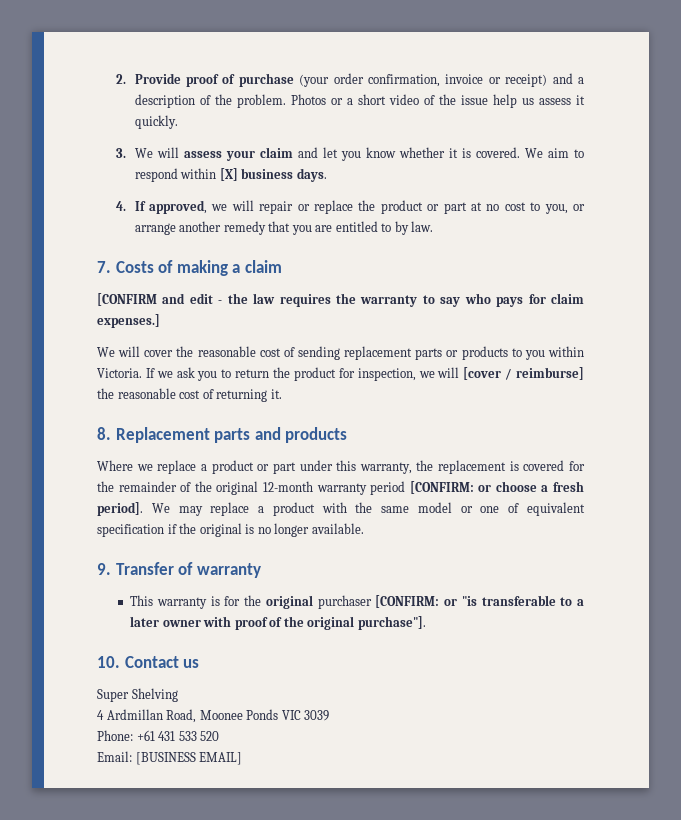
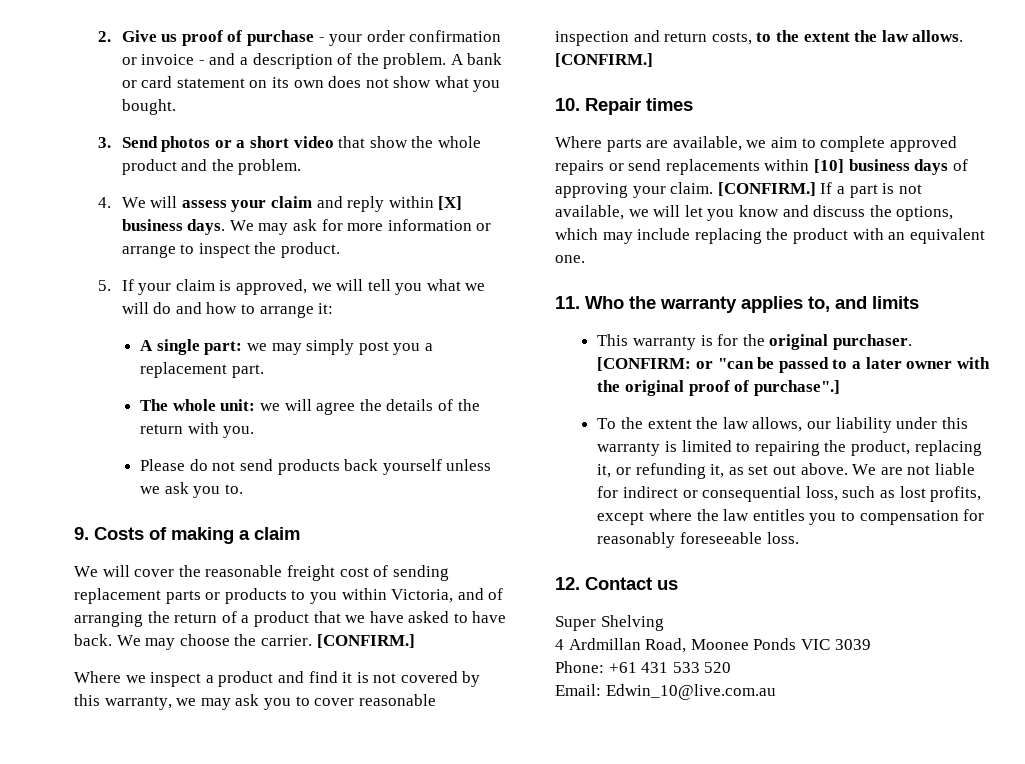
[134,73,181,84] Provide -> [121,30,178,42] Give us
[299,73,548,87] (your order confirmation, invoice or receipt) -> [318,30,502,46] [121,54,205,65] - your order confirmation or invoice -
[290,94,585,108] [134,115,178,129] [115,148,126,158] Photos or a short video of the issue help us assess it quickly. // 3. -> [450,53,503,65] [121,76,501,92] [121,99,176,115] [97,136,481,152] [121,159,302,175] [97,197,111,208] A bank or card statement on its own does not show what you bought. // 3. Send photos or a short video that show the whole product and the problem. // 4.
[322,147,585,161] [134,168,327,182] [115,200,586,214] [134,221,434,235] [97,261,111,273] let you know whether it is covered. We aim to respond within [X] business days. // 4. If approved, we will repair or replace the product or part at no cost to you, or arrange another remedy that you are entitled to by law. // 7. -> [347,196,463,212] [121,219,492,235] [121,242,340,258] [97,279,486,295] [121,302,334,318] [140,339,433,355] [140,362,264,378] [140,399,480,415] [140,422,255,438] [140,459,492,475] [140,482,244,498] [74,527,89,540] reply within [X] business days. We may ask for more information or arrange to inspect the product. // 5. If your claim is approved, we will tell you what we will do and how to arrange it: // A single part: we may simply post you a replacement part. // The whole unit: we will agree the details of the return with you. // Please do not send products back yourself unless we ask you to. // 9.
[97,293,585,307] [97,314,160,328] // [CONFIRM and edit - the law requires the warranty to say who pays for claim expenses.] -> (300, 533) none
(256, 351) none -> [286,565,335,581] freight
[97,367,584,381] [97,388,282,402] [97,427,348,443] [97,460,586,474] [97,481,584,495] [97,502,585,516] [97,523,364,537] [97,562,261,578] Victoria. If we ask you to return the product for inspection, we will [cover / reimburse] the reasonable cost of returning it. // 8. Replacement parts and products // Where we replace a product or part under this warranty, the replacement is covered for the remainder of the original 12-month warranty period [CONFIRM: or choose a fresh period]. We may replace a product with the same model or one of equivalent specification if the original is no longer available. // 9. Transfer of warranty -> [391,588,504,603] [74,611,507,627] [74,634,415,650] [74,671,481,687] [74,694,436,710] [555,30,964,46] [555,53,653,67] [555,98,693,115] [555,136,957,152] [555,159,968,175] [555,182,922,198] [555,205,954,221] [555,228,985,244] [555,255,585,263] [555,296,919,313] Victoria, and of arranging the return of a product that we have asked to have back. We may choose the carrier. [CONFIRM.] // Where we inspect a product and find it is not covered by this warranty, we may ask you to cover reasonable inspection and return costs, to the extent the law allows. [CONFIRM.] // 10. Repair times // Where parts are available, we aim to complete approved repairs or send replacements within [10] business days of approving your claim. [CONFIRM.] If a part is not available, we will let you know and discuss the options, which may include replacing the product with an equivalent one. // 11. Who the warranty applies to, and limits
[317,595,556,609] purchaser [CONFIRM: or "is transferable -> [833,334,913,350] [597,357,829,373] purchaser. [CONFIRM: or "can be passed
[234,616,426,630] [97,656,120,668] proof of the original purchase"]. // 10. -> [597,380,840,396] [597,417,968,433] [597,440,982,456] [597,463,975,479] [597,486,982,502] [597,509,985,525] [597,532,799,548] [555,577,580,590] the original proof of purchase".] // To the extent the law allows, our liability under this warranty is limited to repairing the product, replacing it, or refunding it, as set out above. We are not liable for indirect or consequential loss, such as lost profits, except where the law entitles you to compensation for reasonably foreseeable loss. // 12.
[135,752,243,765] [BUSINESS EMAIL] -> [605,684,776,700] Edwin_10@live.com.au

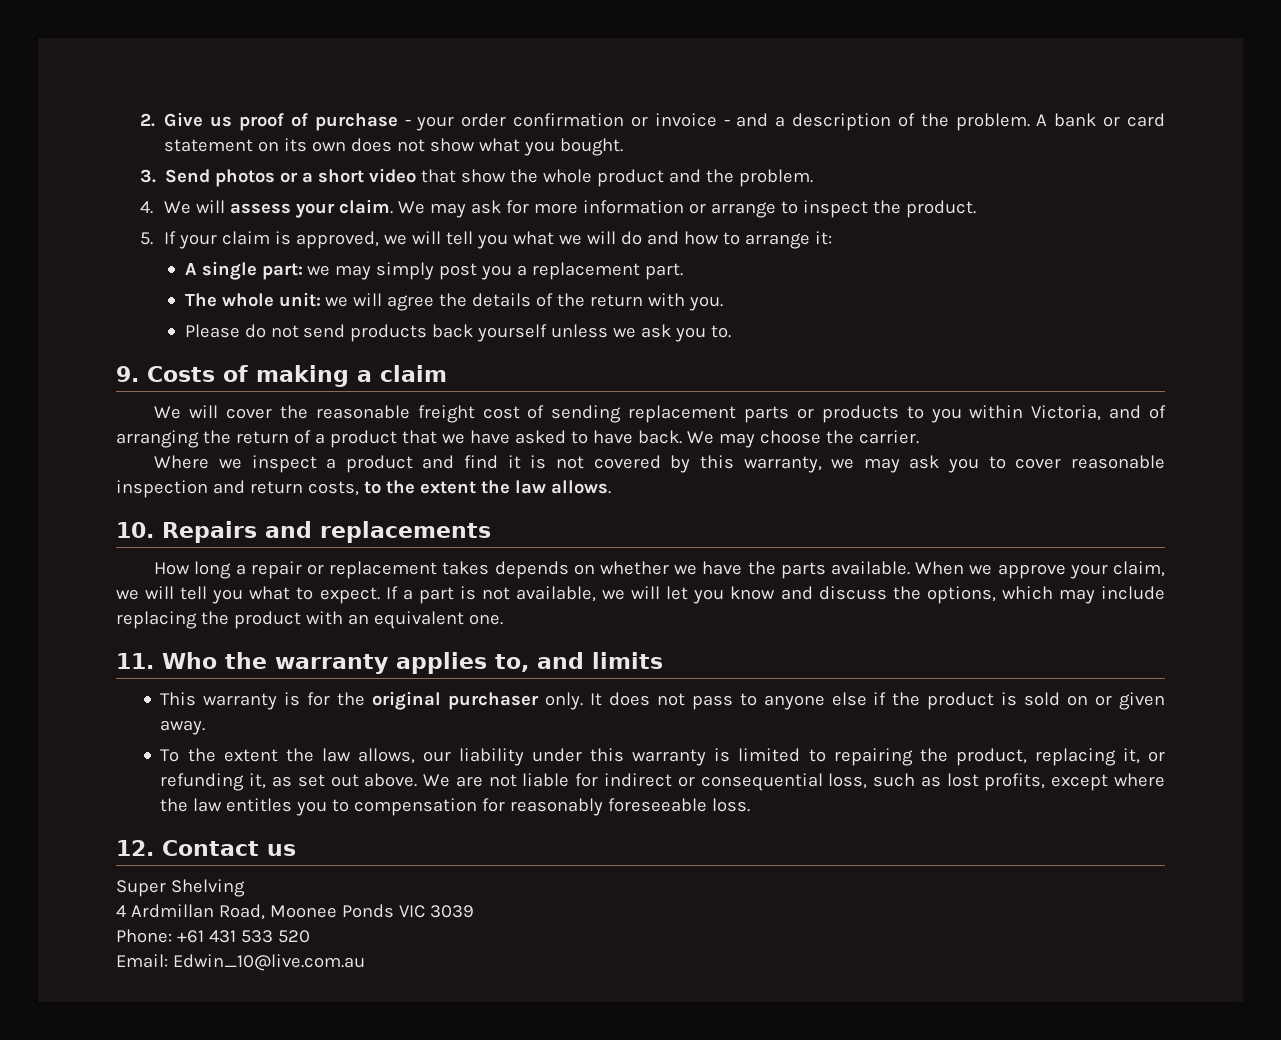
[270,196,463,212] [121,219,226,235] claim and reply within [X] business days. -> [339,199,394,214] claim.
[316,634,415,648] [CONFIRM.] -> (919, 437) none
[555,53,653,67] [CONFIRM.] -> (611, 487) none
[585,98,693,115] [555,136,957,152] [555,159,968,175] [555,182,816,198] Repair times // Where parts are available, we aim to complete approved repairs or send replacements within [10] business days of approving your claim. [CONFIRM.] -> [162,521,491,543] [154,561,1166,579] [116,586,380,604] Repairs and replacements // How long a repair or replacement takes depends on whether we have the parts available. When we approve your claim, we will tell you what to expect.
[833,334,913,350] [597,357,990,373] [597,380,840,396] purchaser. [CONFIRM: or "can be passed to a later owner with the original proof of purchase".] -> [448,692,1165,710] [160,720,206,735] purchaser only. It does not pass to anyone else if the product is sold on or given away.

